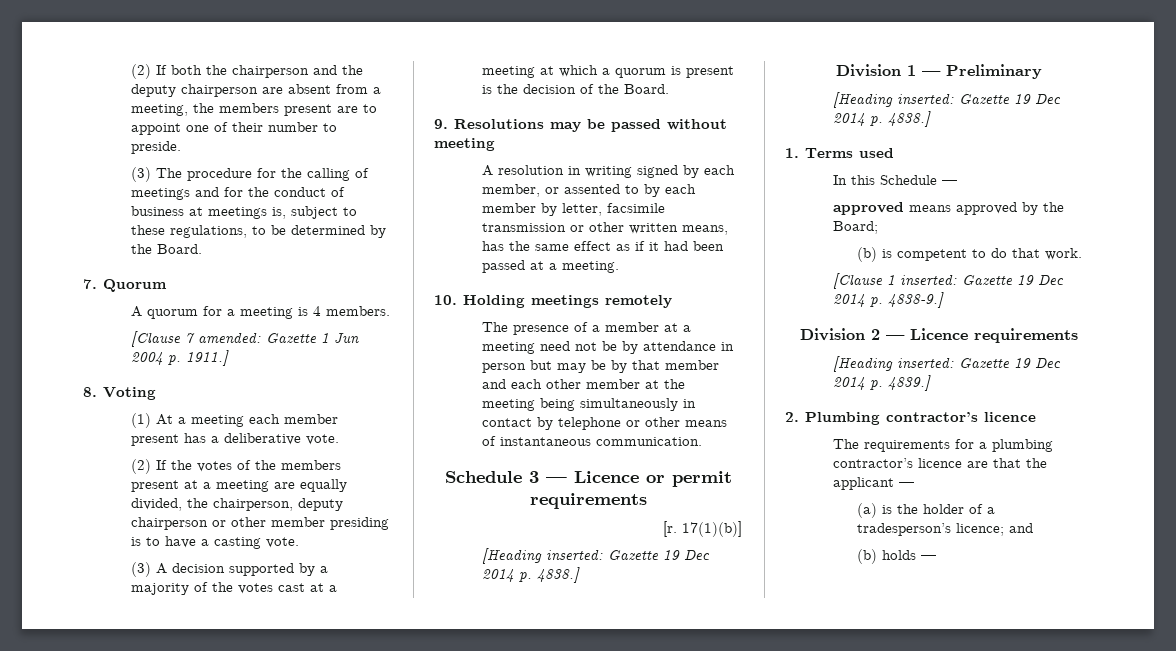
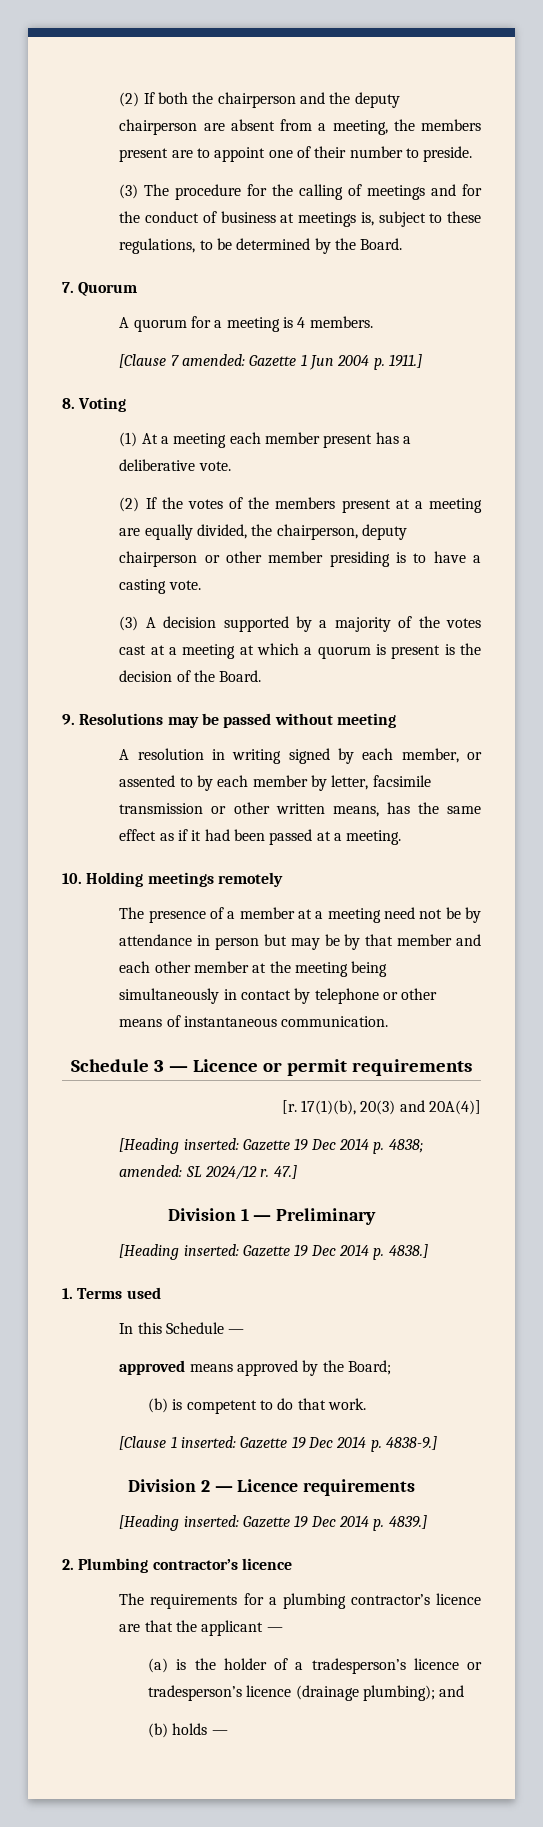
[682,521,742,537] [482,548,711,564] [482,567,581,583] 17(1)(b)] // [Heading inserted: Gazette 19 Dec 2014 p. 4838.] -> [301,1100,481,1115] [119,1138,423,1154] [119,1165,297,1180] 17(1)(b), 20(3) and 20A(4)] // [Heading inserted: Gazette 19 Dec 2014 p. 4838; amended: SL 2024/12 r. 47.]
[956,523,1005,536] licence; -> [413,1658,482,1670] [148,1685,435,1701] licence or tradesperson’s licence (drainage plumbing);

